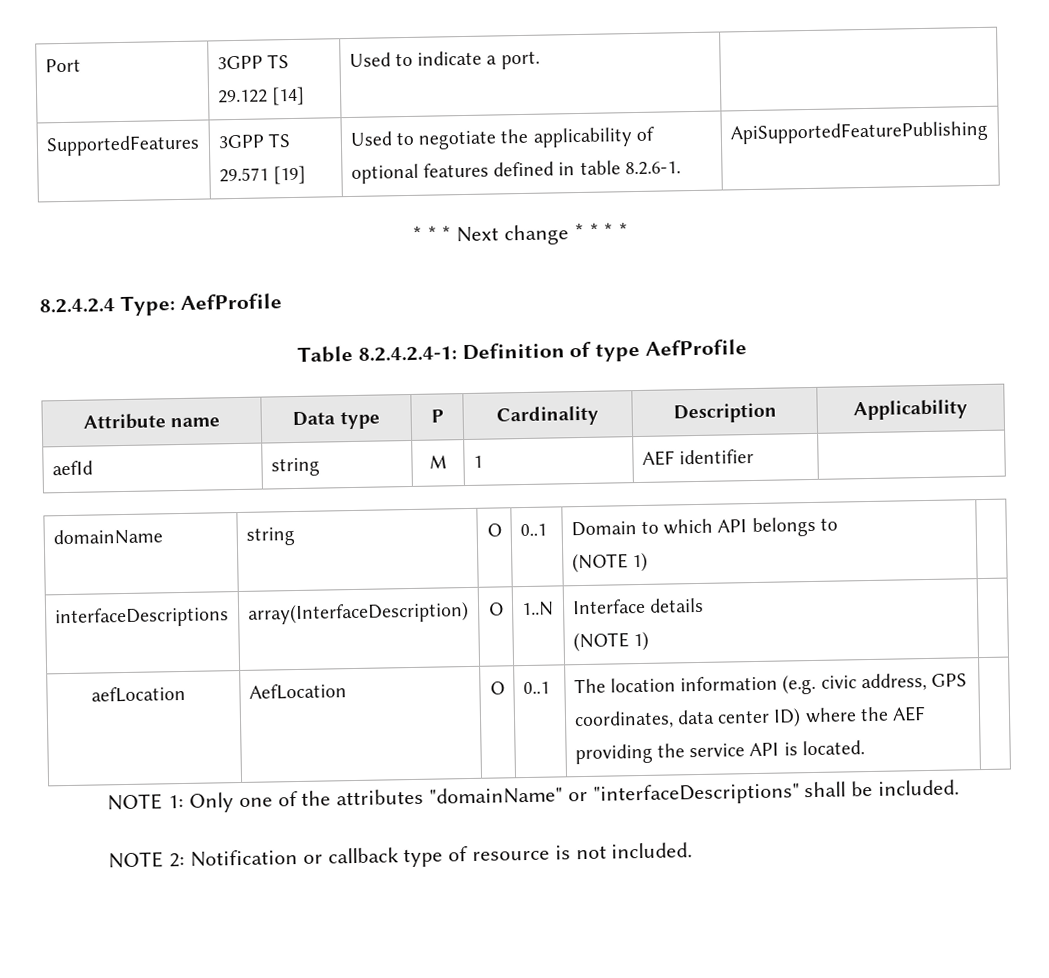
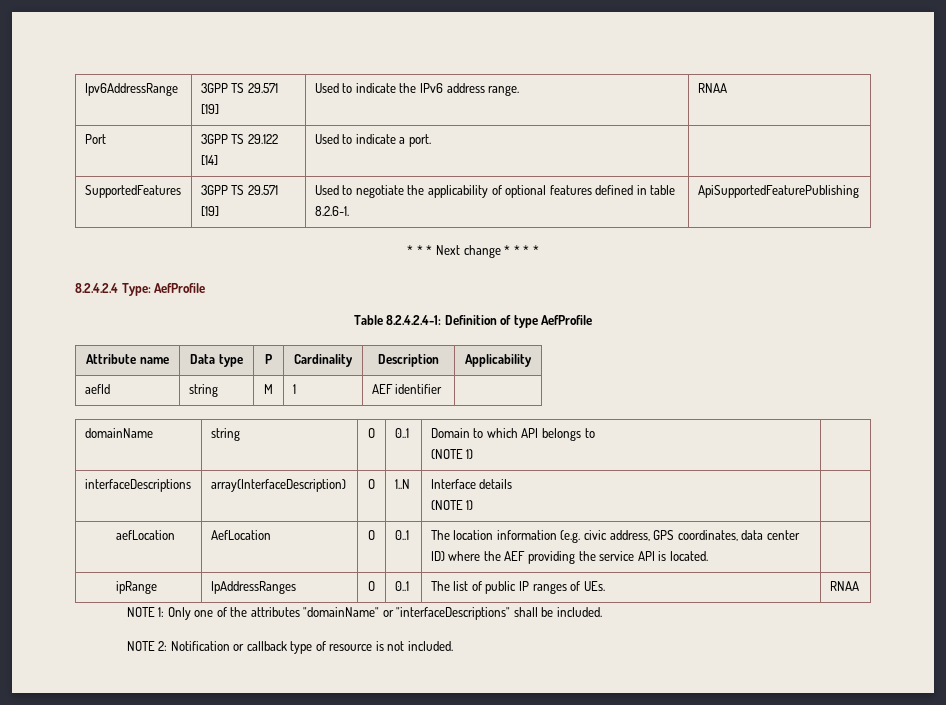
(44, 65) none -> [84,83,178,96] [200,83,278,93] [200,104,219,114] [314,83,520,96] [697,83,727,93] Ipv6AddressRange | 3GPP TS 29.571 [19] | Used to indicate the IPv6 address range. | RNAA //
(865, 748) none -> [115,581,157,594] [210,581,296,594] [368,581,375,591] [394,581,409,591] [430,581,605,594] [829,581,859,591] // ipRange | IpAddressRanges | O | 0..1 | The list of public IP ranges of UEs. | RNAA

